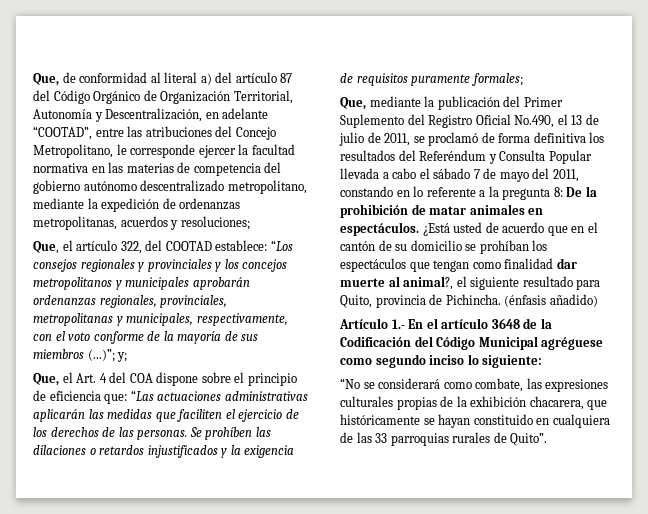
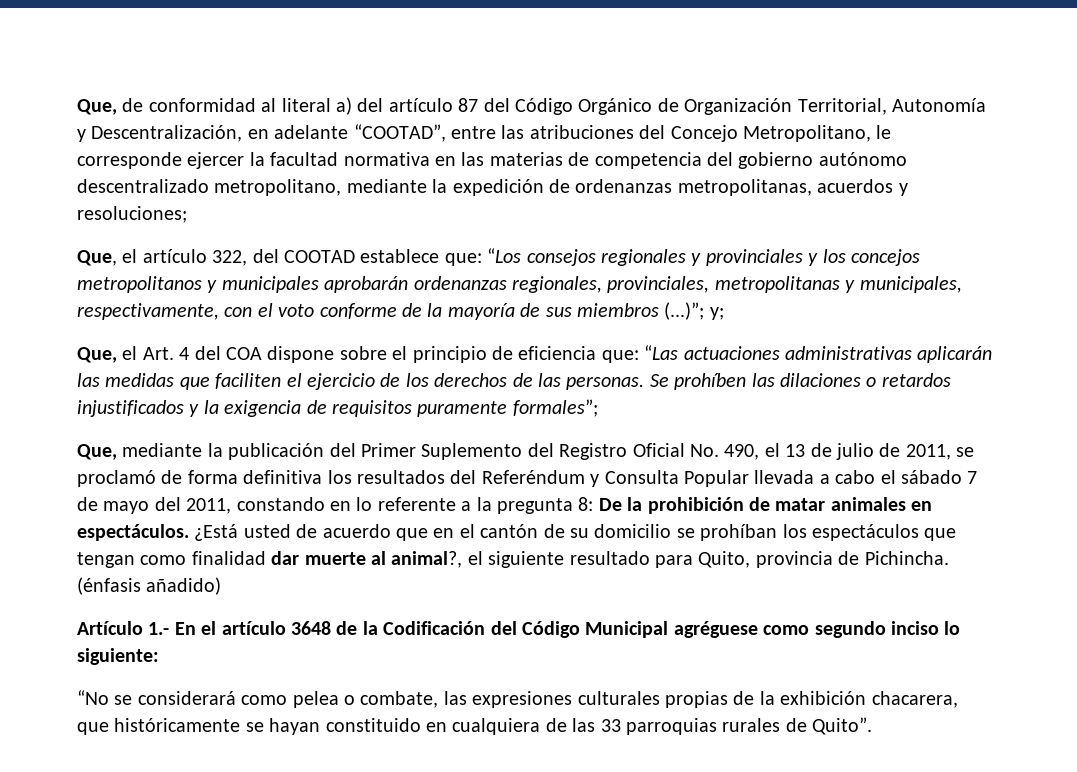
[215,240,268,251] establece: -> [360,249,482,266] establece que:
[471,73,523,86] formales; -> [512,399,598,417] formales”;
[514,115,555,128] No.490, -> [689,444,760,460] No. 490,
(472, 385) none -> [292,691,355,708] pelea o

